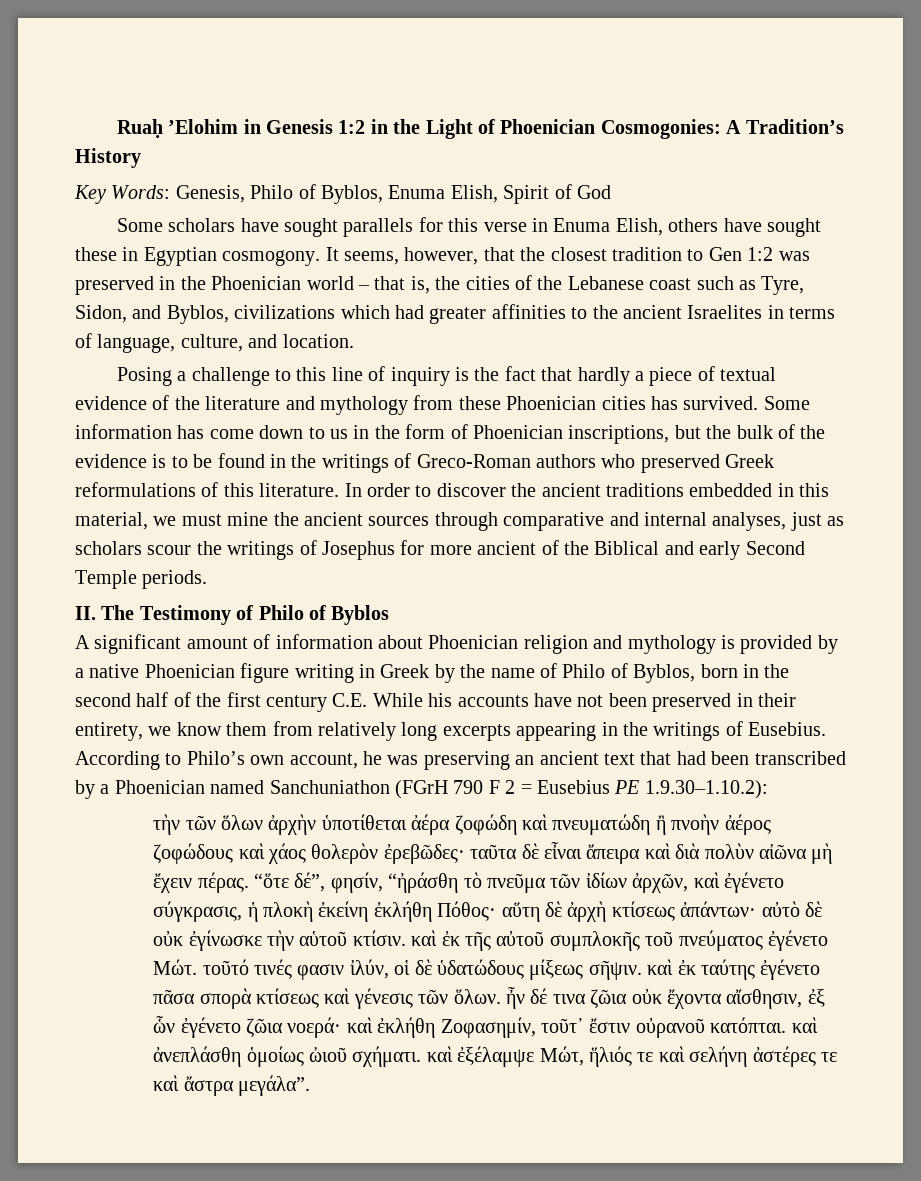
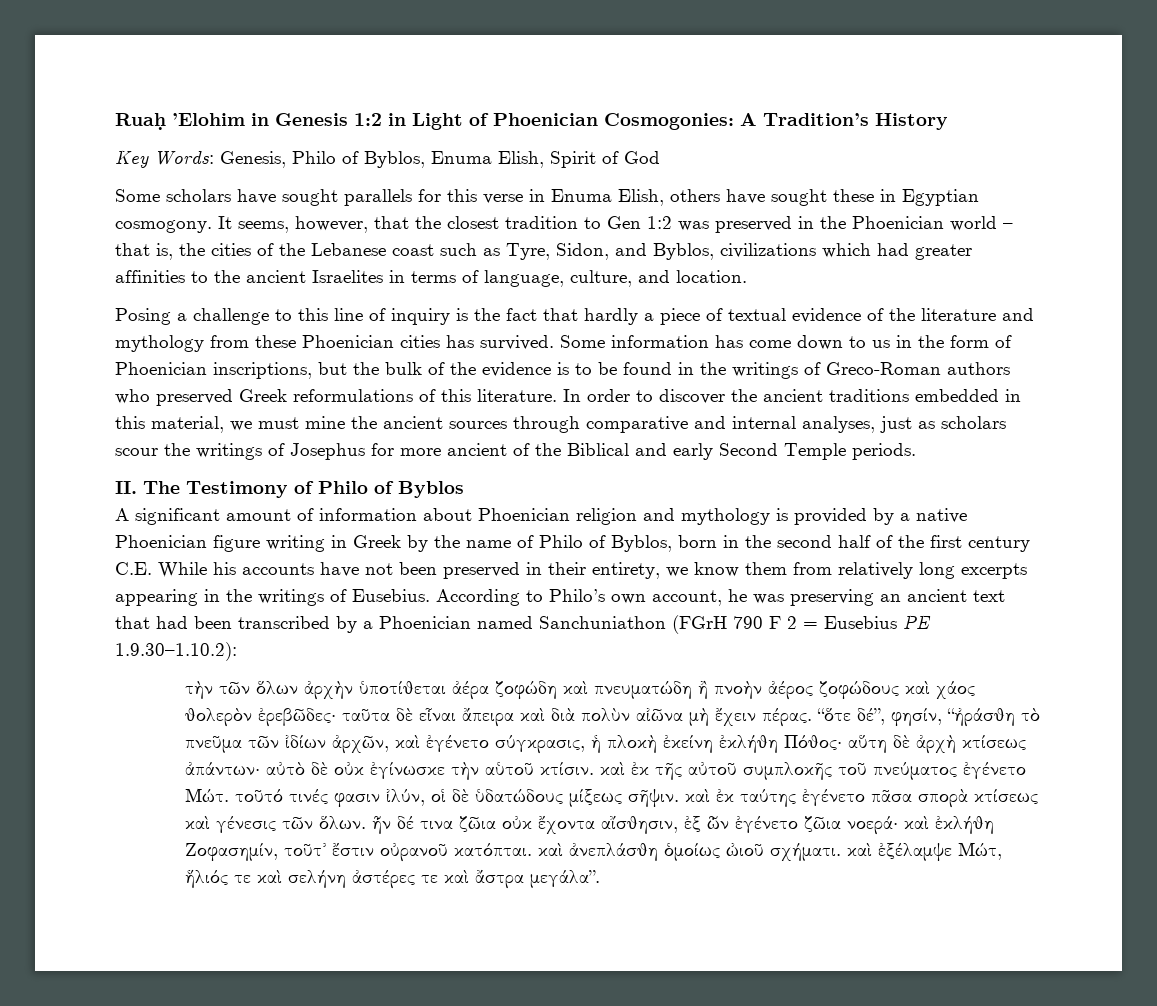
[393,119,421,134] the -> (406, 119) none

